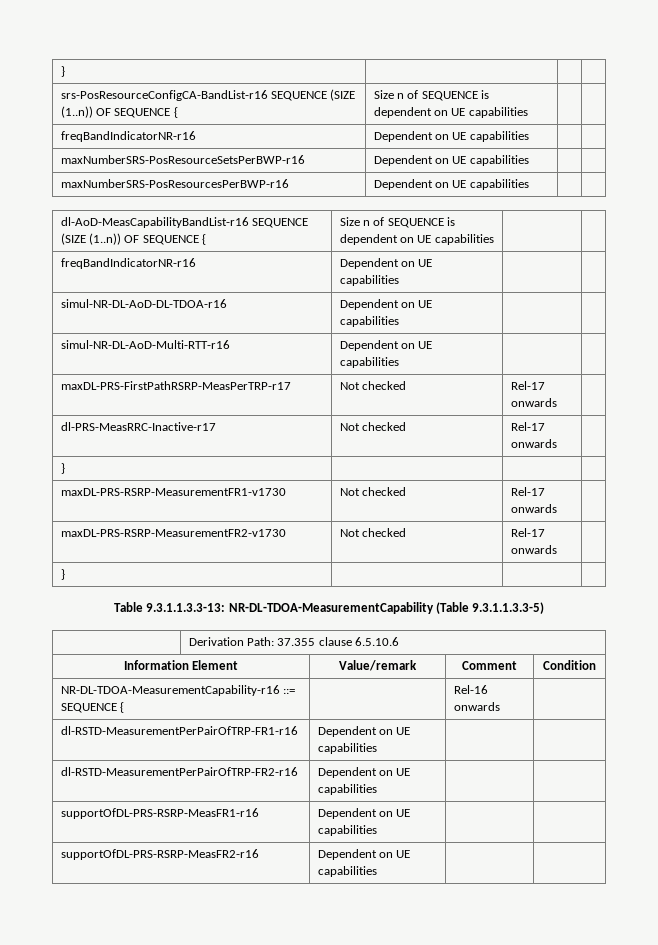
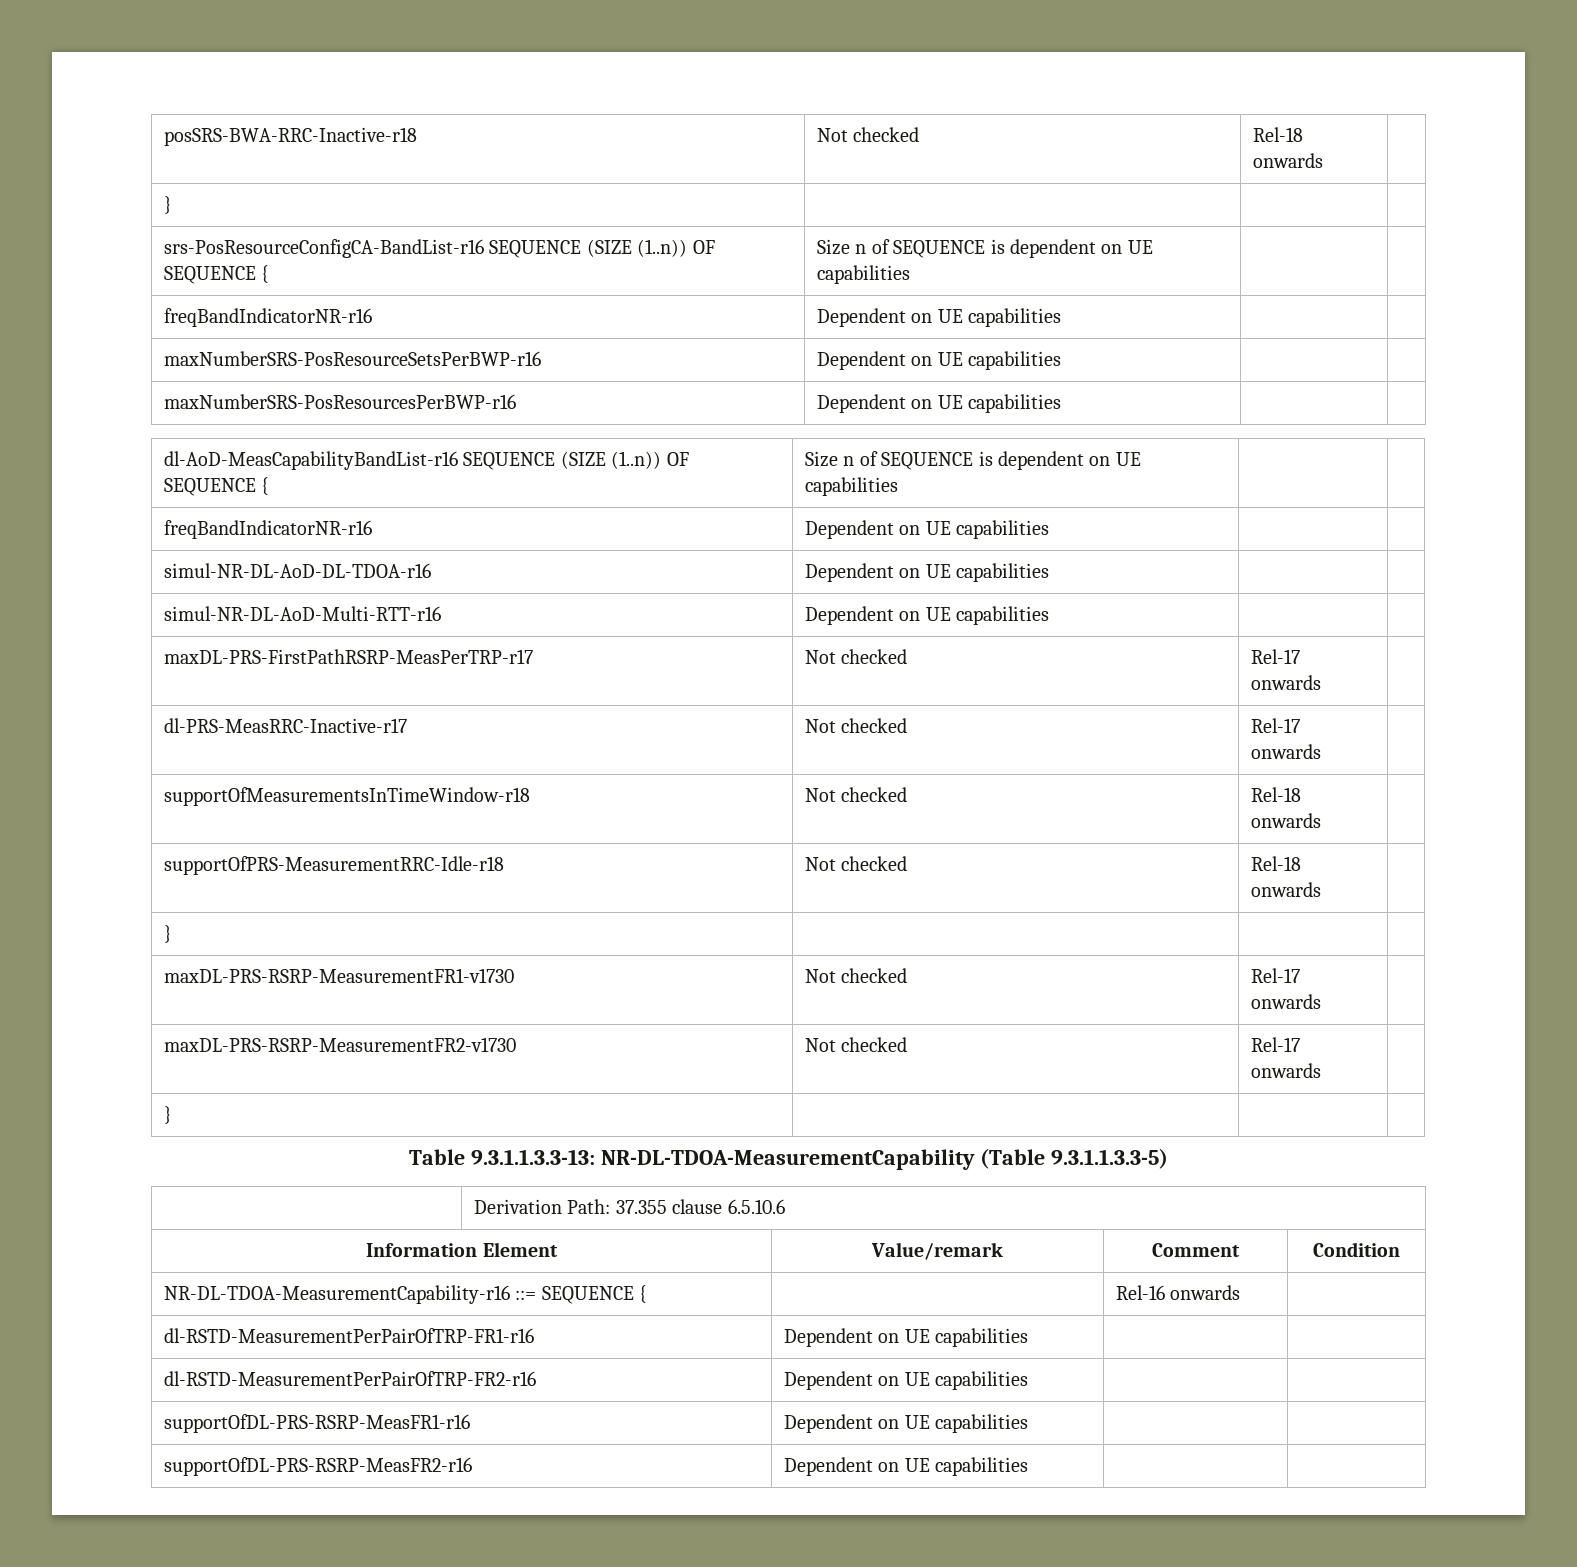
(60, 71) none -> [164,127,418,146] [817,127,920,142] [1253,127,1304,142] [1253,153,1324,168] posSRS-BWA-RRC-Inactive-r18 | Not checked | Rel-18 onwards | //
(557, 443) none -> [164,787,531,806] [805,787,908,802] [1251,787,1302,802] [1251,813,1322,828] [164,856,505,875] [805,856,908,871] [1251,856,1302,871] [1251,882,1322,897] // supportOfMeasurementsInTimeWindow-r18 | Not checked | Rel-18 onwards | // supportOfPRS-MeasurementRRC-Idle-r18 | Not checked | Rel-18 onwards |

